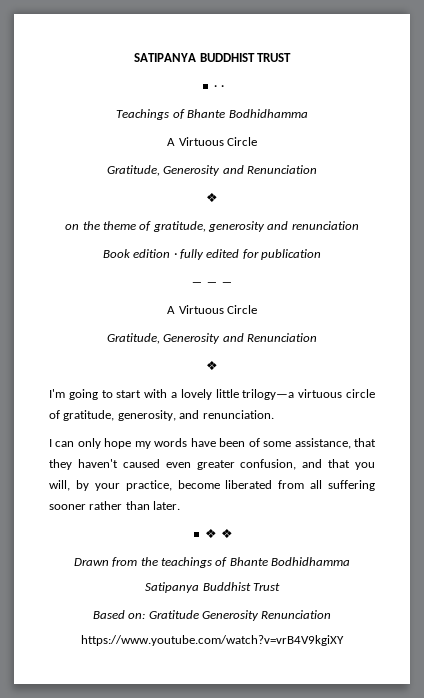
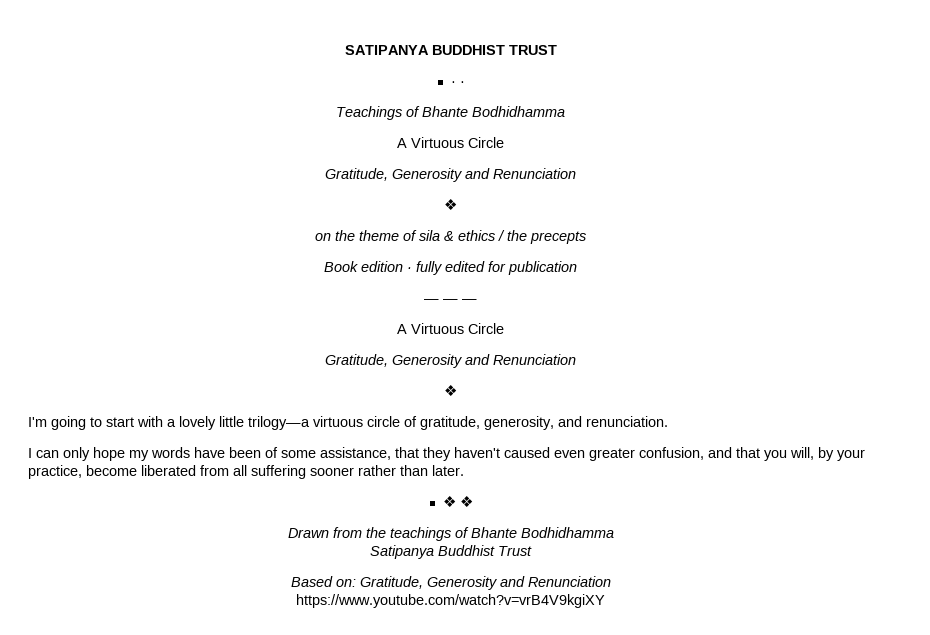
[152,221,359,232] gratitude, generosity and renunciation -> [419,230,586,244] sila & ethics / the precepts
[148,610,259,621] Gratitude Generosity -> [359,576,525,590] Gratitude, Generosity and

